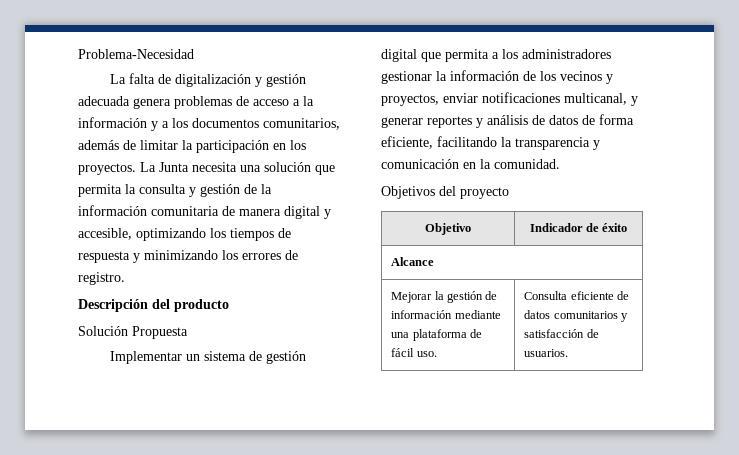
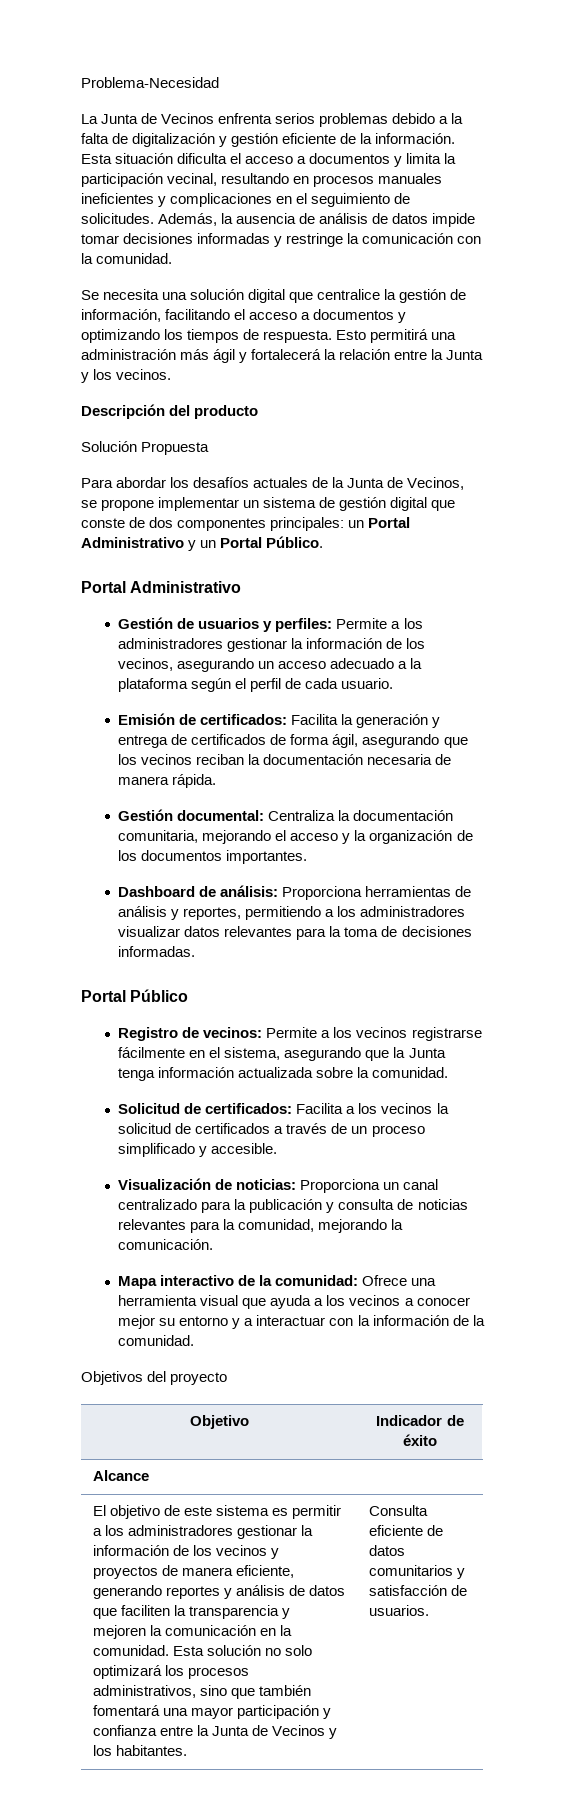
(126, 79) none -> [101,113,464,127] Junta de Vecinos enfrenta serios problemas debido a la
[78,96,314,109] [78,117,340,131] [78,140,306,153] [78,162,335,175] [78,184,272,197] [78,205,331,219] [78,228,291,241] [78,250,298,263] [78,272,125,285] adecuada genera problemas de acceso a la información y a los documentos comunitarios, además de limitar la participación en los proyectos. La Junta necesita una solución que permita la consulta y gestión de la información comunitaria de manera digital y accesible, optimizando los tiempos de respuesta y minimizando los errores de registro. -> [282,133,456,144] [81,153,457,167] [81,173,443,187] [81,193,411,207] [81,213,476,227] [81,233,482,247] [81,253,173,264] [81,289,467,303] [81,309,407,323] [81,329,457,343] [81,349,484,363] [81,369,172,383] eficiente de la información. Esta situación dificulta el acceso a documentos y limita la participación vecinal, resultando en procesos manuales ineficientes y complicaciones en el seguimiento de solicitudes. Además, la ausencia de análisis de datos impide tomar decisiones informadas y restringe la comunicación con la comunidad. // Se necesita una solución digital que centralice la gestión de información, facilitando el acceso a documentos y optimizando los tiempos de respuesta. Esto permitirá una administración más ágil y fortalecerá la relación entre la Junta y los vecinos.
[109,351,182,364] Implementar -> [81,477,465,490] [81,497,240,511] Para abordar los desafíos actuales de la Junta de Vecinos, se propone implementar
[445,49,611,62] [381,70,613,84] [381,92,638,106] [381,114,634,128] [381,136,600,150] [381,159,476,169] permita a los administradores gestionar la información de los vecinos y proyectos, enviar notificaciones multicanal, y generar reportes y análisis de datos de forma eficiente, facilitando la transparencia y comunicación en -> [81,517,411,531] [81,536,324,551] [81,581,242,593] [118,617,423,632] [118,638,426,652] [118,658,423,672] [118,678,394,692] [118,713,441,728] [118,734,468,748] [118,754,452,765] [118,774,217,788] [118,809,454,821] [118,830,473,844] [118,850,308,864] [118,885,472,900] [118,906,466,920] [118,926,472,940] [118,946,196,957] [81,989,189,1002] [118,1027,482,1041] [118,1047,446,1061] [118,1067,449,1081] [118,1103,449,1114] [118,1123,425,1137] [118,1143,278,1157] [118,1178,439,1193] [118,1199,468,1213] [118,1219,404,1233] [118,1239,214,1250] [118,1275,437,1289] [118,1295,470,1309] [118,1315,469,1329] conste de dos componentes principales: un Portal Administrativo y un Portal Público. // Portal Administrativo // Gestión de usuarios y perfiles: Permite a los administradores gestionar la información de los vecinos, asegurando un acceso adecuado a la plataforma según el perfil de cada usuario. // Emisión de certificados: Facilita la generación y entrega de certificados de forma ágil, asegurando que los vecinos reciban la documentación necesaria de manera rápida. // Gestión documental: Centraliza la documentación comunitaria, mejorando el acceso y la organización de los documentos importantes. // Dashboard de análisis: Proporciona herramientas de análisis y reportes, permitiendo a los administradores visualizar datos relevantes para la toma de decisiones informadas. // Portal Público // Registro de vecinos: Permite a los vecinos registrarse fácilmente en el sistema, asegurando que la Junta tenga información actualizada sobre la comunidad. // Solicitud de certificados: Facilita a los vecinos la solicitud de certificados a través de un proceso simplificado y accesible. // Visualización de noticias: Proporciona un canal centralizado para la publicación y consulta de noticias relevantes para la comunidad, mejorando la comunicación. // Mapa interactivo de la comunidad: Ofrece una herramienta visual que ayuda a los vecinos a conocer mejor su entorno y a interactuar con la información de
[391,291,498,303] [391,310,501,319] [391,329,483,341] [391,348,437,357] Mejorar la gestión de información mediante una plataforma de fácil uso. -> [92,1505,341,1519] [92,1525,313,1539] [92,1545,279,1559] [92,1565,294,1579] [92,1585,345,1599] [92,1605,290,1619] [92,1625,292,1639] [92,1645,312,1656] [92,1665,249,1679] [92,1685,311,1699] [92,1705,331,1719] [92,1725,337,1739] [92,1745,187,1756] El objetivo de este sistema es permitir a los administradores gestionar la información de los vecinos y proyectos de manera eficiente, generando reportes y análisis de datos que faciliten la transparencia y mejoren la comunicación en la comunidad. Esta solución no solo optimizará los procesos administrativos, sino que también fomentará una mayor participación y confianza entre la Junta de Vecinos y los habitantes.

